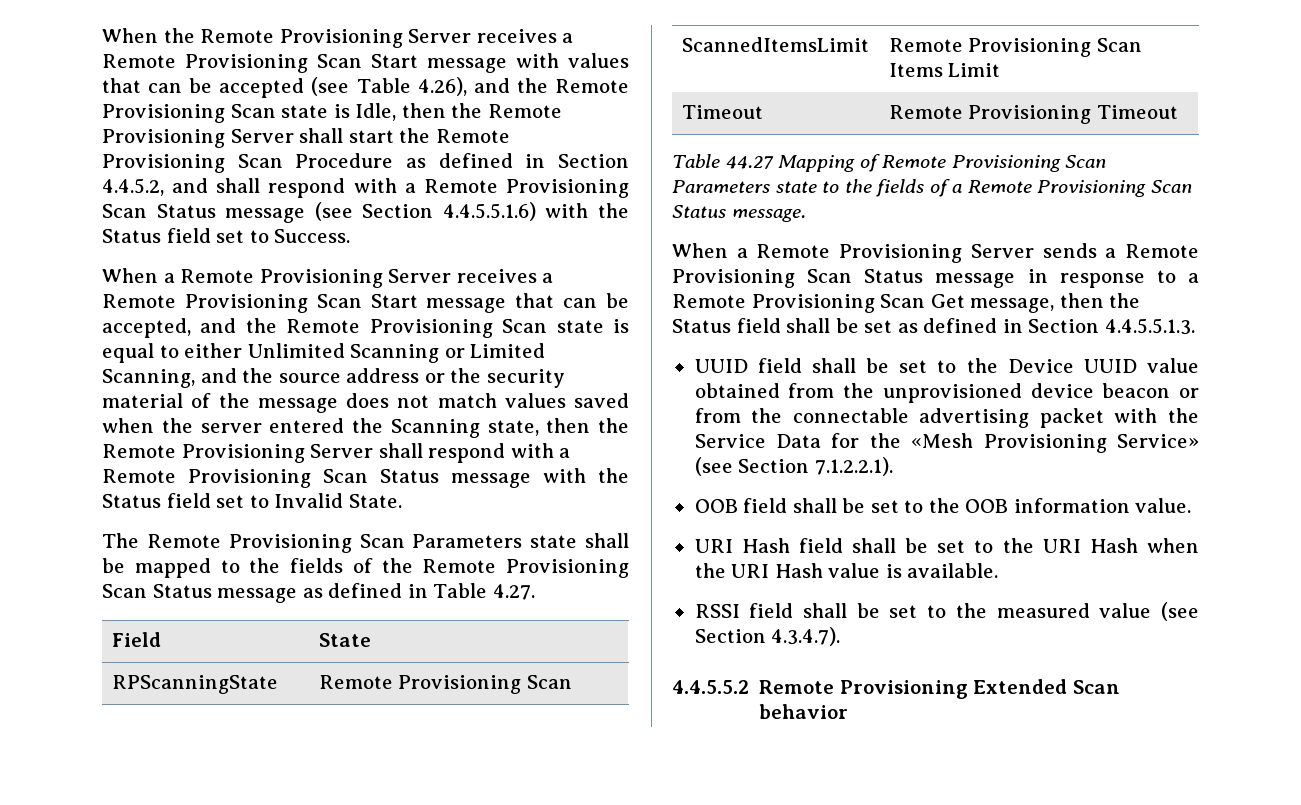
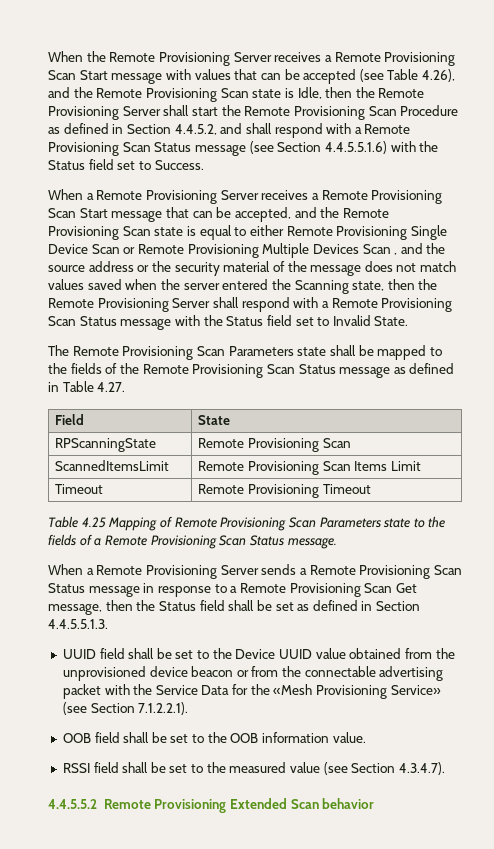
[247,343,546,363] [102,369,195,388] Unlimited Scanning or Limited Scanning, -> [286,225,447,240] [48,243,398,258] Remote Provisioning Single Device Scan or Remote Provisioning Multiple Devices Scan ,
[725,156,774,169] 44.27 -> [81,517,106,528] 4.25
[694,538,1199,553] [694,563,999,578] // URI Hash field shall be set to the URI Hash when the URI Hash value is available. -> (366, 737) none

